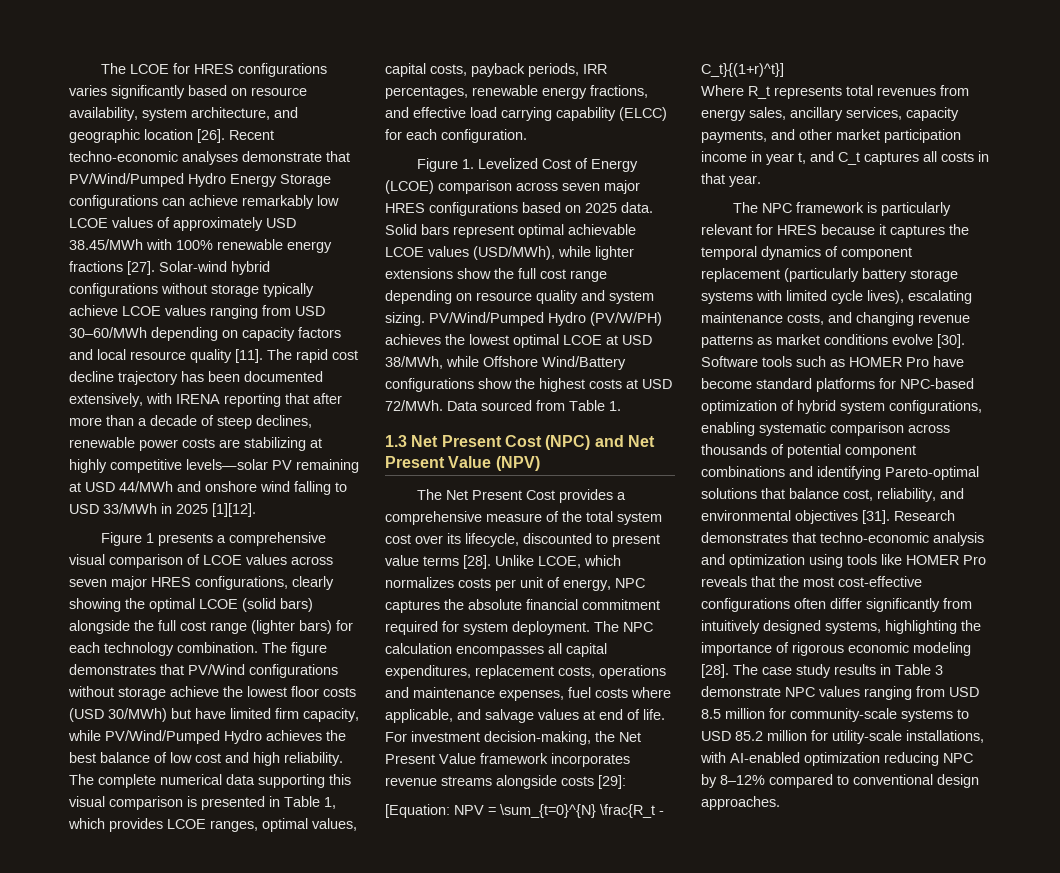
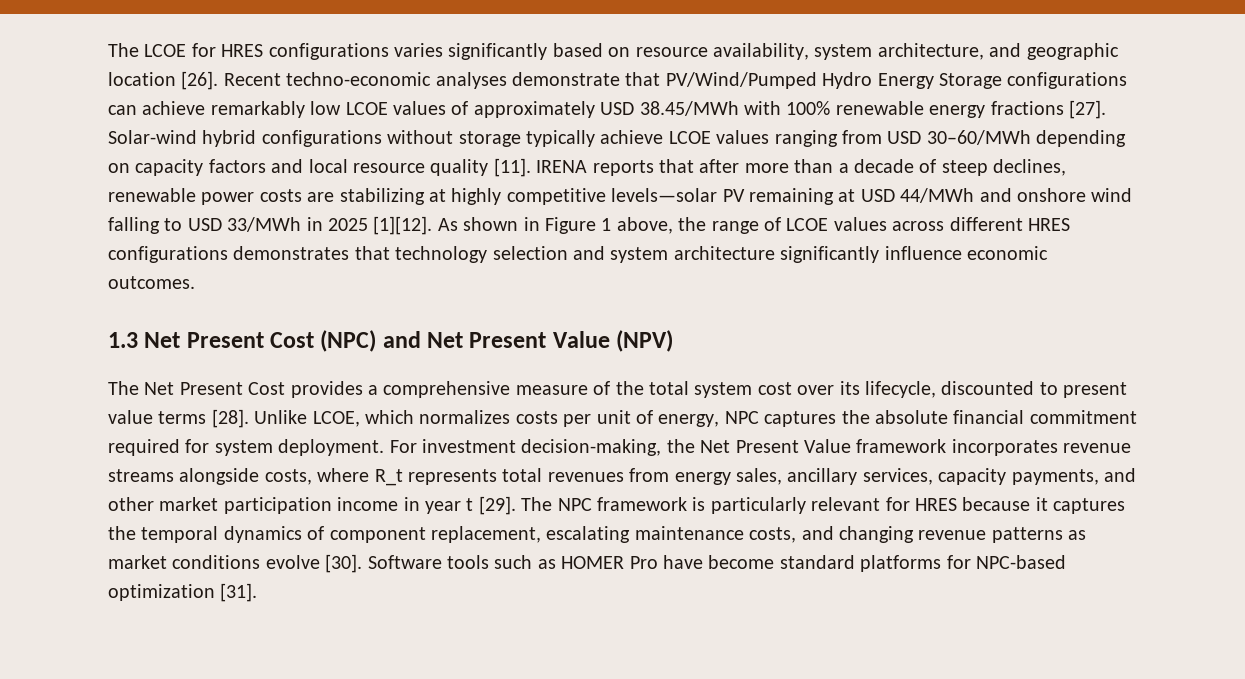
[267,349,358,363] [69,371,323,385] [69,393,281,407] The rapid cost decline trajectory has been documented extensively, with IRENA reporting -> [536,160,654,176] IRENA reports
[101,532,327,546] [69,554,333,568] [69,576,334,590] [69,598,313,612] [69,620,353,634] [69,642,327,656] [69,664,338,678] [68,686,356,700] [69,708,359,722] [68,730,346,744] [69,752,343,766] [69,774,351,788] [69,796,336,810] [68,818,357,832] [385,63,607,77] [385,85,648,99] [385,107,667,121] [385,129,527,143] [417,158,639,172] [385,180,640,194] [385,202,653,216] [385,224,636,238] [385,246,634,260] [385,268,607,282] [385,290,654,304] [385,312,662,326] [385,334,652,348] [385,356,626,370] [385,378,672,392] [385,400,621,411] // Figure 1 presents a comprehensive visual comparison of LCOE values across seven major HRES configurations, clearly showing the optimal LCOE (solid bars) alongside the full cost range (lighter bars) for each technology combination. The figure demonstrates that PV/Wind configurations without storage achieve the lowest floor costs (USD 30/MWh) but have limited firm capacity, while PV/Wind/Pumped Hydro achieves the best balance of low cost and high reliability. The complete numerical data supporting this visual comparison is presented in Table 1, which provides LCOE ranges, optimal values, capital costs, payback periods, IRR percentages, renewable energy fractions, and effective load carrying capability (ELCC) for each configuration. // Figure 1. Levelized Cost of Energy (LCOE) comparison across seven major HRES configurations based on 2025 data. Solid bars represent optimal achievable LCOE values (USD/MWh), while lighter extensions show the full cost range depending on resource quality and system sizing. PV/Wind/Pumped Hydro (PV/W/PH) achieves the lowest optimal LCOE at USD 38/MWh, while Offshore Wind/Battery configurations show the highest costs at USD 72/MWh. Data sourced from Table 1. -> [437,217,1070,234] [108,246,1048,263] [108,276,195,289] As shown in Figure 1 above, the range of LCOE values across different HRES configurations demonstrates that technology selection and system architecture significantly influence economic outcomes.
[594,621,653,632] [385,643,607,657] [385,665,666,679] [385,687,671,701] [385,709,665,723] The NPC calculation encompasses all capital expenditures, replacement costs, operations and maintenance expenses, fuel costs where applicable, and salvage values at end of life. -> (385, 447) none
[561,775,626,789] [385,804,664,818] [701,63,784,77] [701,85,744,96] costs [29]: // [Equation: NPV = \sum_{t=0}^{N} \frac{R_t - C_t}{(1+r)^t}] // Where -> [264,468,370,485] costs, where
[798,151,989,165] [701,173,761,187] t, and C_t captures all costs in that year. // -> [466,496,516,515] t [29].
[701,268,958,282] [701,290,904,304] replacement (particularly battery storage systems with limited cycle lives), -> [431,526,541,543] replacement,
[781,400,982,414] [701,422,950,436] [701,444,916,458] [701,466,979,480] [701,488,964,502] [701,510,955,524] [701,532,984,546] [701,554,986,568] [701,576,922,587] [701,598,972,612] [701,620,981,634] [701,642,971,656] [701,664,943,678] [701,686,979,700] [701,708,969,722] [701,730,984,744] [700,752,973,766] [701,774,979,788] [701,796,780,810] of hybrid system configurations, enabling systematic comparison across thousands of potential component combinations and identifying Pareto-optimal solutions that balance cost, reliability, and environmental objectives [31]. Research demonstrates that techno-economic analysis and optimization using tools like HOMER Pro reveals that the most cost-effective configurations often differ significantly from intuitively designed systems, highlighting the importance of rigorous economic modeling [28]. The case study results in Table 3 demonstrate NPC values ranging from USD 8.5 million for community-scale systems to USD 85.2 million for utility-scale installations, with AI-enabled optimization reducing NPC by 8–12% compared to conventional design approaches. -> [220,583,258,602] [31].

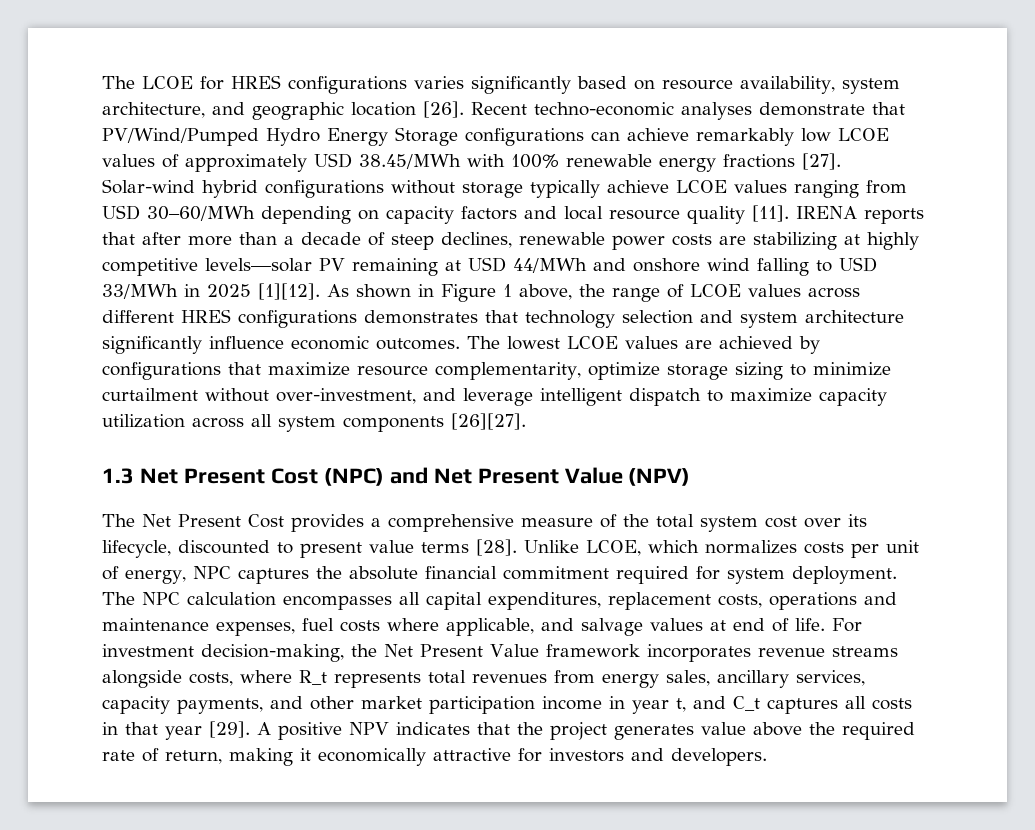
(195, 282) none -> [467,336,820,354] [102,362,891,380] [102,388,887,406] [102,413,526,432] The lowest LCOE values are achieved by configurations that maximize resource complementarity, optimize storage sizing to minimize curtailment without over-investment, and leverage intelligent dispatch to maximize capacity utilization across all system components [26][27].
(385, 447) none -> [102,592,897,610] [102,618,825,636] The NPC calculation encompasses all capital expenditures, replacement costs, operations and maintenance expenses, fuel costs where applicable, and salvage values at end of life.
[466,496,1126,515] [108,526,1087,543] [108,554,1066,573] [108,583,258,602] t [29]. The NPC framework is particularly relevant for HRES because it captures the temporal dynamics of component replacement, escalating maintenance costs, and changing revenue patterns as market conditions evolve [30]. Software tools such as HOMER Pro have become standard platforms for NPC-based optimization [31]. -> [676,696,912,714] [102,721,915,740] [102,748,767,766] t, and C_t captures all costs in that year [29]. A positive NPV indicates that the project generates value above the required rate of return, making it economically attractive for investors and developers.

